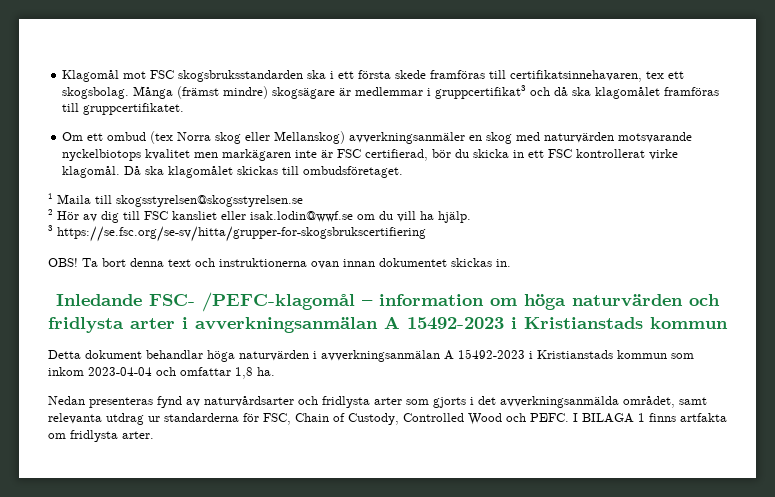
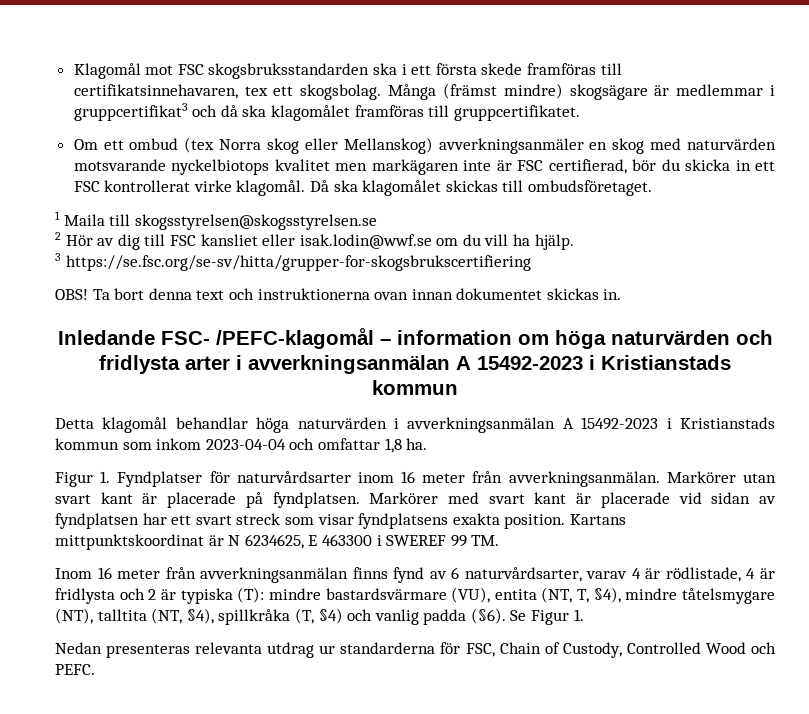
[85,350,142,359] dokument -> [102,417,168,433] klagomål
[48,396,707,408] Nedan presenteras fynd av naturvårdsarter och fridlysta arter som gjorts i det avverkningsanmälda området, samt -> [55,471,776,487] [55,492,776,508] [55,513,626,529] [55,534,500,550] [55,567,775,583] [55,587,775,604] [55,608,584,625] [55,642,191,658] Figur 1. Fyndplatser för naturvårdsarter inom 16 meter från avverkningsanmälan. Markörer utan svart kant är placerade på fyndplatsen. Markörer med svart kant är placerade vid sidan av fyndplatsen har ett svart streck som visar fyndplatsens exakta position. Kartans mittpunktskoordinat är N 6234625, E 463300 i SWEREF 99 TM. // Inom 16 meter från avverkningsanmälan finns fynd av 6 naturvårdsarter, varav 4 är rödlistade, 4 är fridlysta och 2 är typiska (T): mindre bastardsvärmare (VU), entita (NT, T, §4), mindre tåtelsmygare (NT), talltita (NT, §4), spillkråka (T, §4) och vanlig padda (§6). Se Figur 1. // Nedan presenteras
[573,413,727,423] [48,430,154,442] I BILAGA 1 finns artfakta om fridlysta arter. -> (95, 669) none

